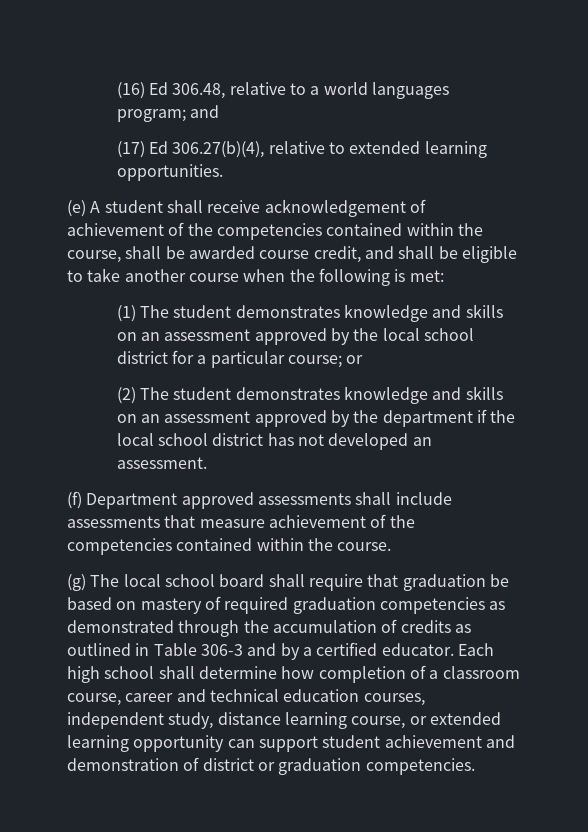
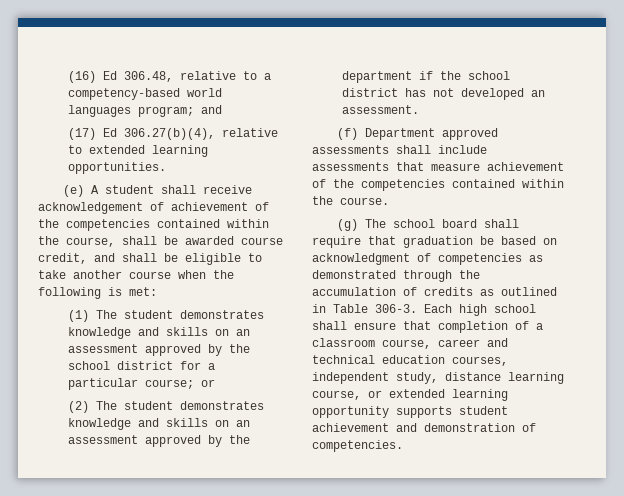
(320, 90) none -> [68,88,181,100] competency-based
[382,328,420,341] local -> (251, 348) none
[116,433,154,446] local -> (462, 75) none
[123,574,161,587] local -> (387, 223) none
[140,596,376,614] mastery of required graduation -> [312,253,431,265] acknowledgment of
[200,642,454,660] 306-3 and by a certified educator. -> [375,304,417,313] 306-3.
[198,666,315,679] determine how -> [354,321,431,330] ensure that
[227,736,318,752] can support -> [396,406,452,418] supports
[202,758,362,775] district or graduation -> (536, 427) none

